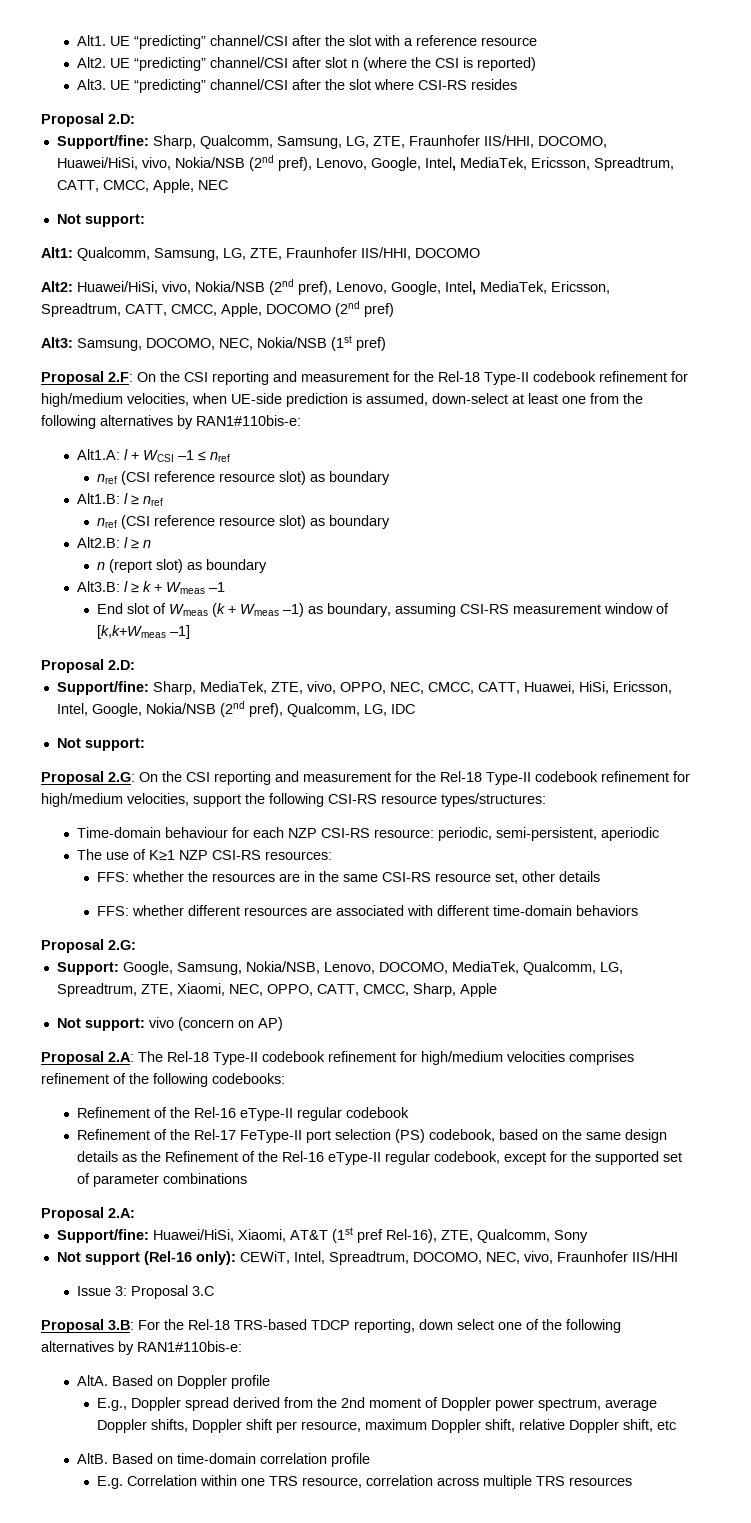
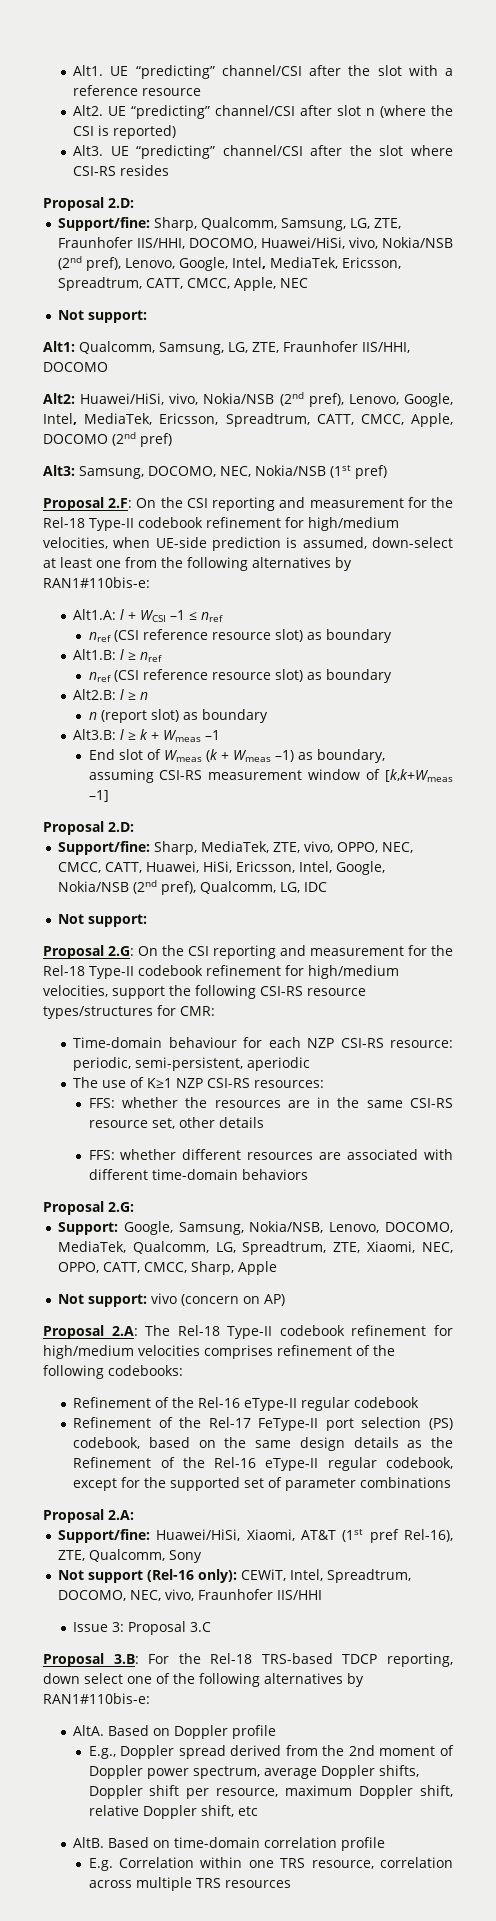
[441,793,546,807] types/structures: -> [43,1005,215,1019] types/structures for CMR:

